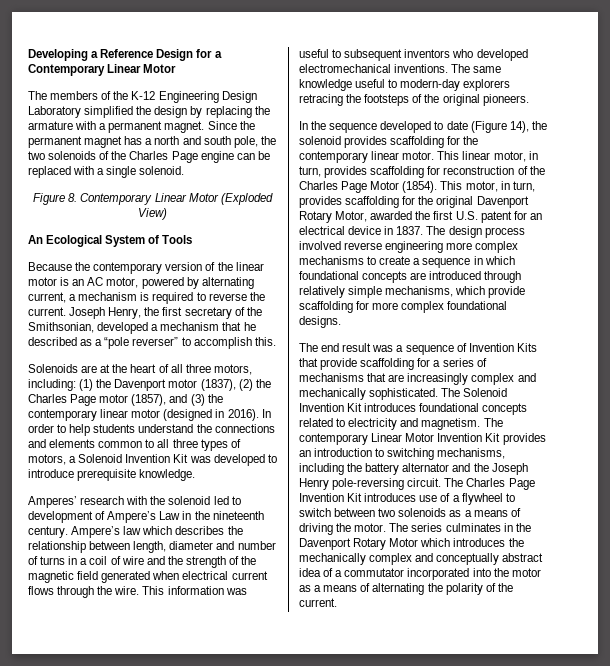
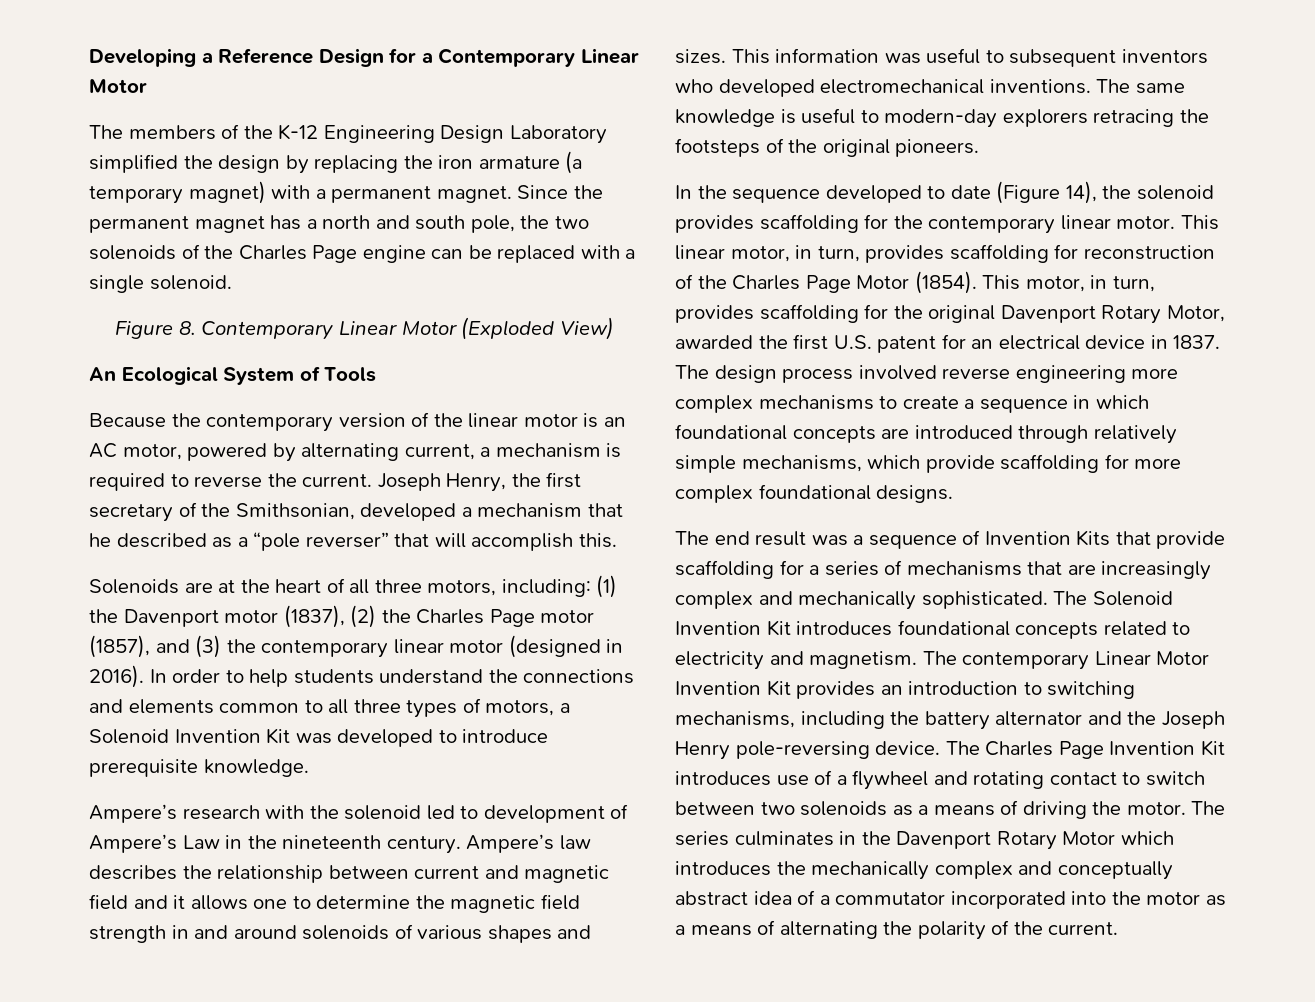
[28,121,73,130] armature -> [438,151,583,174] [89,181,266,204] iron armature (a temporary magnet)
[181,337,191,346] to -> [394,533,466,548] that will
[28,496,77,508] Amperes’ -> [89,804,177,823] Ampere’s
[142,526,173,535] which -> (591, 842) none
[133,541,276,553] [28,556,257,568] [28,571,268,583] [28,586,140,598] length, diameter and number of turns in a coil of wire and the strength of the magnetic field generated when electrical current flows through the wire. -> [414,865,610,883] [89,894,580,913] [89,924,592,943] [675,49,726,64] current and magnetic field and it allows one to determine the magnetic field strength in and around solenoids of various shapes and sizes.
(352, 85) none -> [780,109,796,124] is
[407,478,442,487] circuit. -> [875,741,941,755] device.
(503, 499) none -> [933,771,1117,789] and rotating contact

